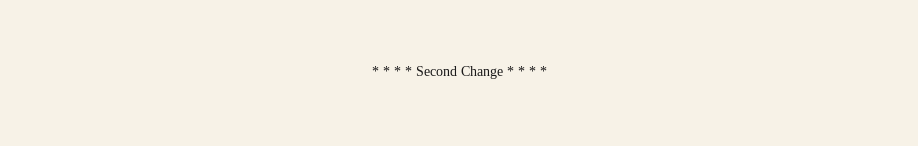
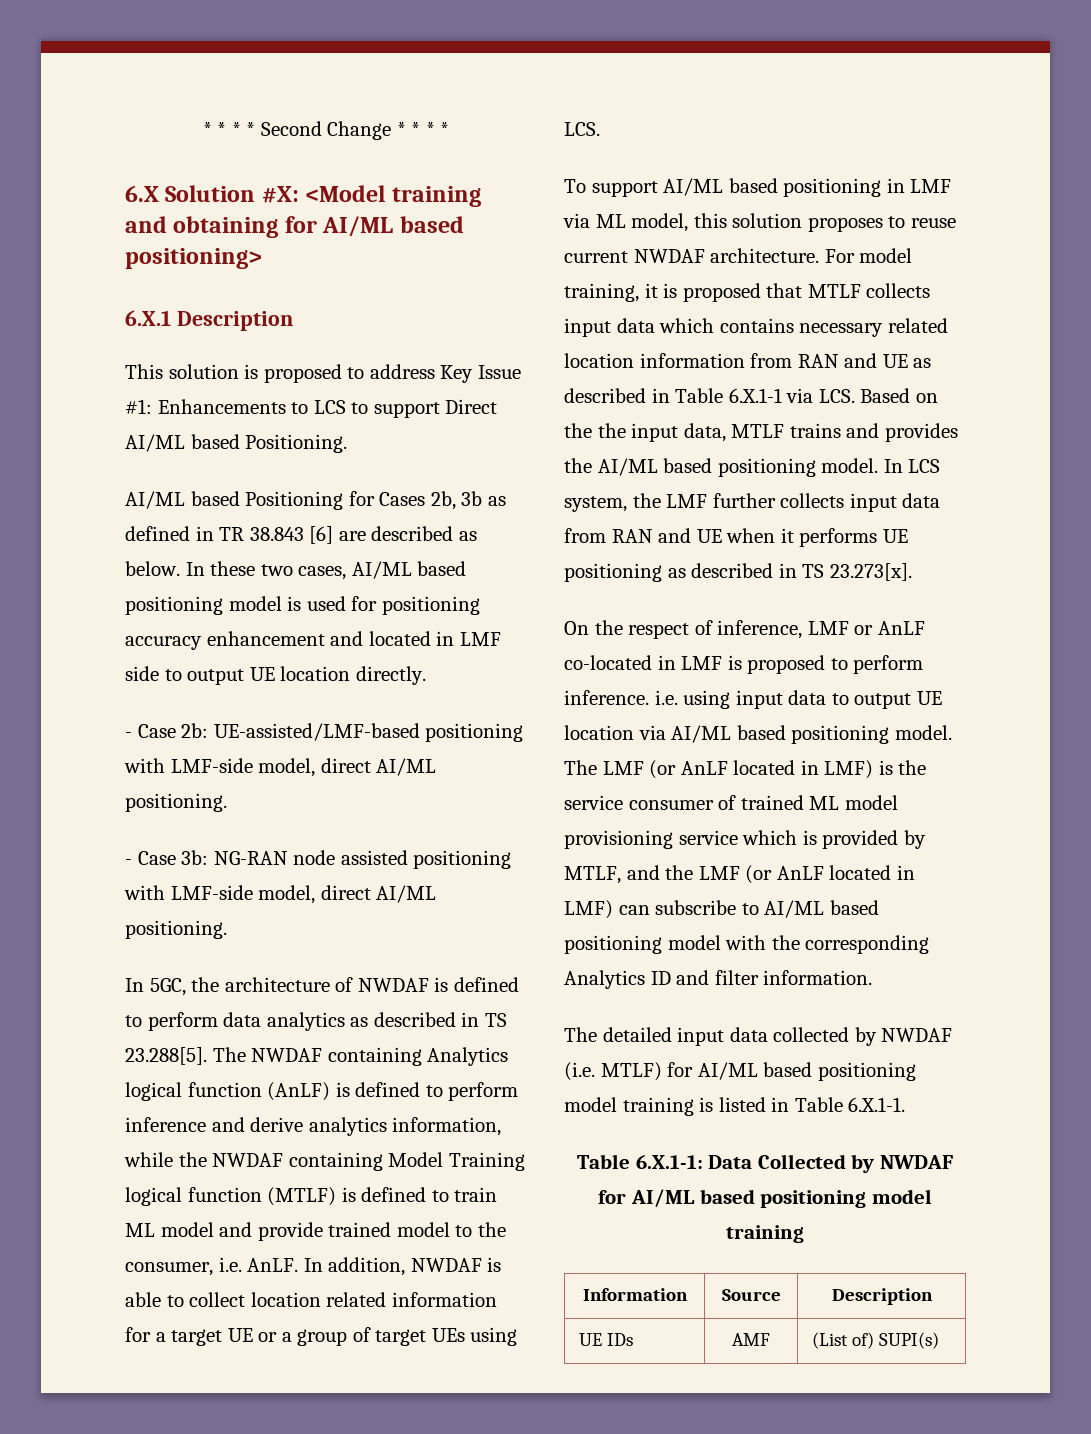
(547, 71) none -> [125,185,481,207] [125,216,464,238] [125,248,262,269] [125,310,293,331] [125,364,521,383] [125,399,498,418] [125,434,348,453] [125,491,506,510] [125,526,477,544] [125,561,467,580] [125,596,480,615] [125,631,501,650] [125,666,426,685] [125,723,524,742] [124,758,437,777] [125,793,227,812] [125,850,512,869] [124,885,437,904] [125,920,227,939] [125,977,519,996] [125,1012,507,1031] [125,1047,509,1066] [125,1082,519,1101] [125,1117,502,1136] [124,1152,525,1171] [125,1187,498,1206] [125,1222,506,1241] [125,1257,502,1276] [125,1292,497,1307] [125,1327,518,1346] [564,122,600,136] [564,178,952,197] [563,213,956,232] [564,248,913,263] [564,283,931,302] [564,318,948,337] [564,353,932,368] [564,388,938,403] [564,423,958,442] [564,458,941,477] [564,493,941,512] [564,528,908,547] [564,563,912,582] [564,620,925,639] [564,655,924,674] [564,690,942,709] [564,725,952,744] [564,760,927,779] [564,795,898,810] [564,830,926,849] [564,865,915,884] [564,900,879,919] [564,935,930,954] [564,970,873,989] [564,1027,953,1046] [564,1062,916,1081] [564,1097,906,1116] [577,1154,953,1173] [598,1189,932,1208] [726,1225,804,1243] [582,1288,688,1301] [721,1289,781,1301] [831,1288,933,1305] [579,1333,634,1346] [732,1333,770,1346] [812,1332,940,1349] // 6.X Solution #X: <Model training and obtaining for AI/ML based positioning> // 6.X.1 Description // This solution is proposed to address Key Issue #1: Enhancements to LCS to support Direct AI/ML based Positioning. // AI/ML based Positioning for Cases 2b, 3b as defined in TR 38.843 [6] are described as below. In these two cases, AI/ML based positioning model is used for positioning accuracy enhancement and located in LMF side to output UE location directly. // - Case 2b: UE-assisted/LMF-based positioning with LMF-side model, direct AI/ML positioning. // - Case 3b: NG-RAN node assisted positioning with LMF-side model, direct AI/ML positioning. // In 5GC, the architecture of NWDAF is defined to perform data analytics as described in TS 23.288[5]. The NWDAF containing Analytics logical function (AnLF) is defined to perform inference and derive analytics information, while the NWDAF containing Model Training logical function (MTLF) is defined to train ML model and provide trained model to the consumer, i.e. AnLF. In addition, NWDAF is able to collect location related information for a target UE or a group of target UEs using LCS. // To support AI/ML based positioning in LMF via ML model, this solution proposes to reuse current NWDAF architecture. For model training, it is proposed that MTLF collects input data which contains necessary related location information from RAN and UE as described in Table 6.X.1-1 via LCS. Based on the the input data, MTLF trains and provides the AI/ML based positioning model. In LCS system, the LMF further collects input data from RAN and UE when it performs UE positioning as described in TS 23.273[x]. // On the respect of inference, LMF or AnLF co-located in LMF is proposed to perform inference. i.e. using input data to output UE location via AI/ML based positioning model. The LMF (or AnLF located in LMF) is the service consumer of trained ML model provisioning service which is provided by MTLF, and the LMF (or AnLF located in LMF) can subscribe to AI/ML based positioning model with the corresponding Analytics ID and filter information. // The detailed input data collected by NWDAF (i.e. MTLF) for AI/ML based positioning model training is listed in Table 6.X.1-1. // Table 6.X.1-1: Data Collected by NWDAF for AI/ML based positioning model training // Information | Source | Description // UE IDs | AMF | (List of) SUPI(s)

